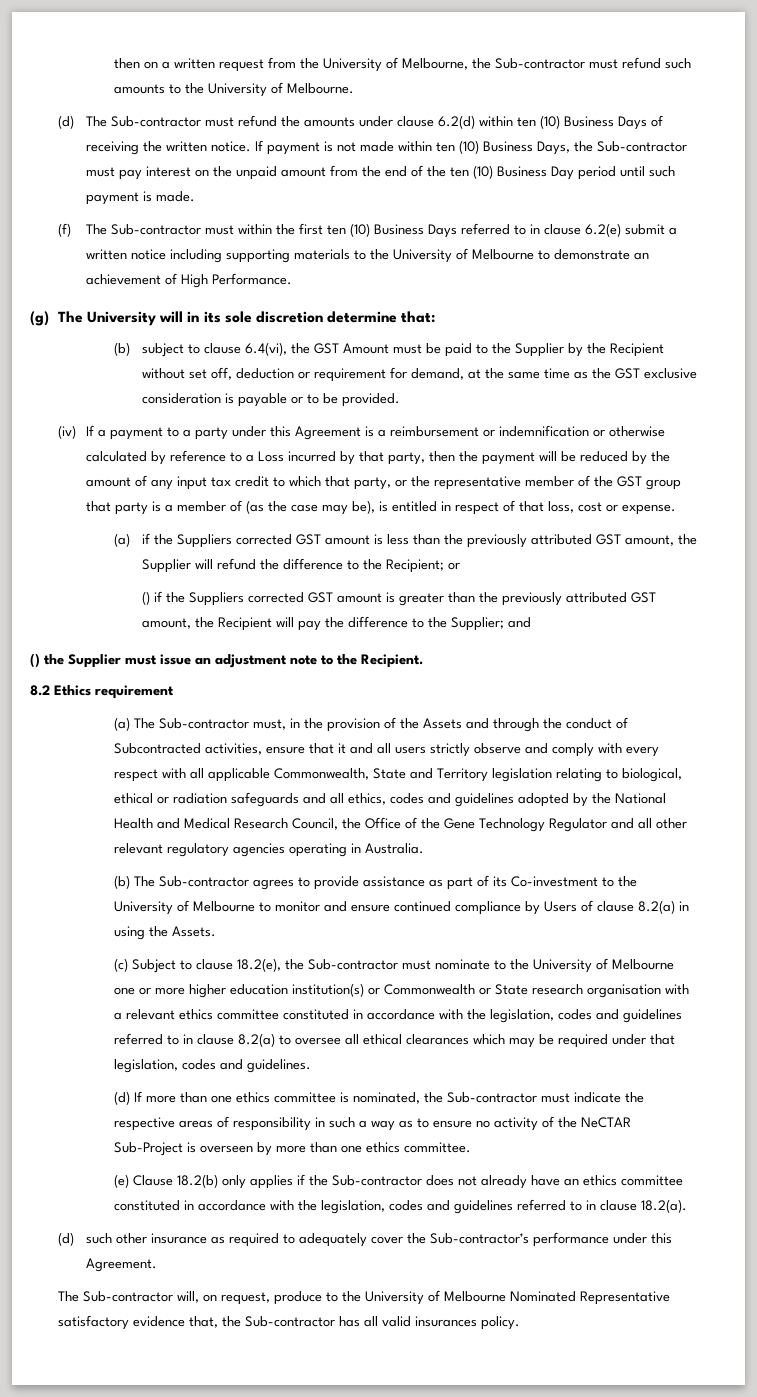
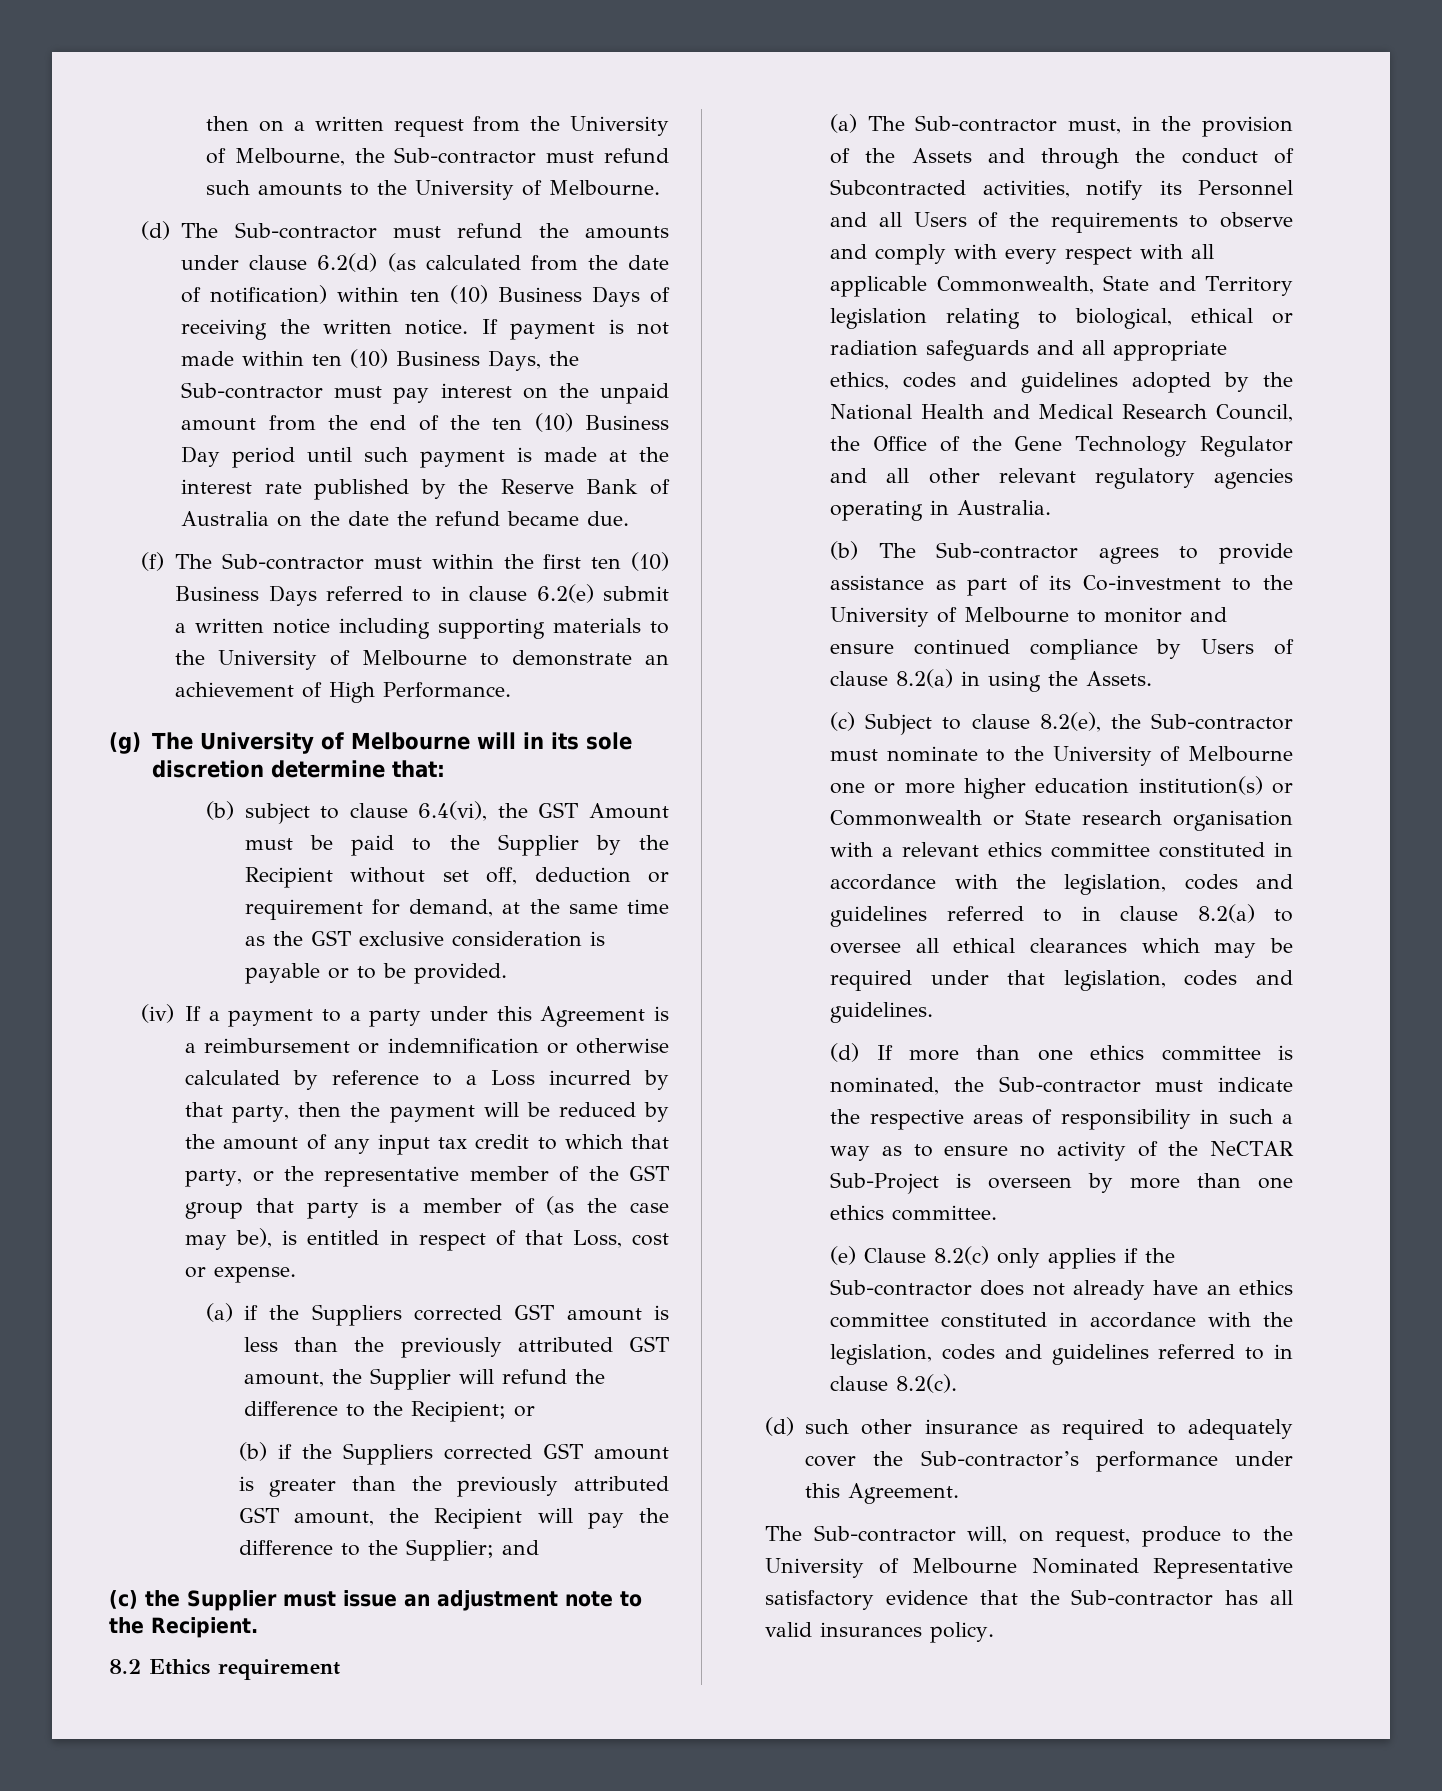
(475, 122) none -> [387,253,669,272] [181,285,328,304] (as calculated from the date of notification)
[155,191,195,202] made. -> [544,447,669,462] [181,479,670,500] [181,511,630,527] made at the interest rate published by the Reserve Bank of Australia on the date the refund became due.
(157, 318) none -> [320,732,470,750] of Melbourne
[547,501,574,513] loss, -> [572,1230,622,1248] Loss,
[141,591,150,605] () -> [238,1442,267,1461] (b)
[30,653,40,668] () -> [109,1590,138,1609] (c)
[265,743,470,757] ensure that it and all users strictly -> [1086,180,1294,200] [830,212,1209,233] notify its Personnel and all Users of the requirements to
(344, 798) none -> [1113,340,1228,361] appropriate
[236,958,281,972] 18.2(e), -> [1039,712,1101,732] 8.2(e),
[176,1174,218,1188] 18.2(b) -> [934,1246,990,1265] 8.2(c)
[640,1199,687,1213] 18.2(a). -> [896,1374,958,1393] 8.2(c).
[188,1316,218,1328] that, -> [979,1590,1018,1605] that

